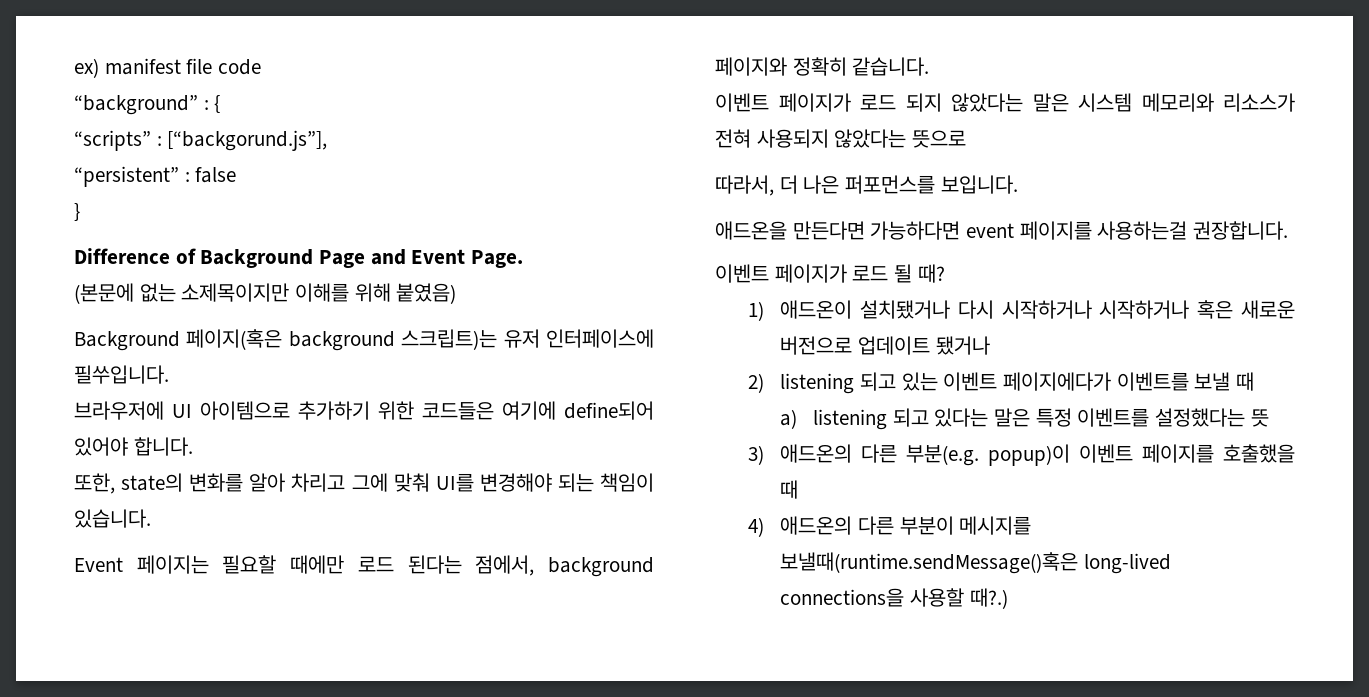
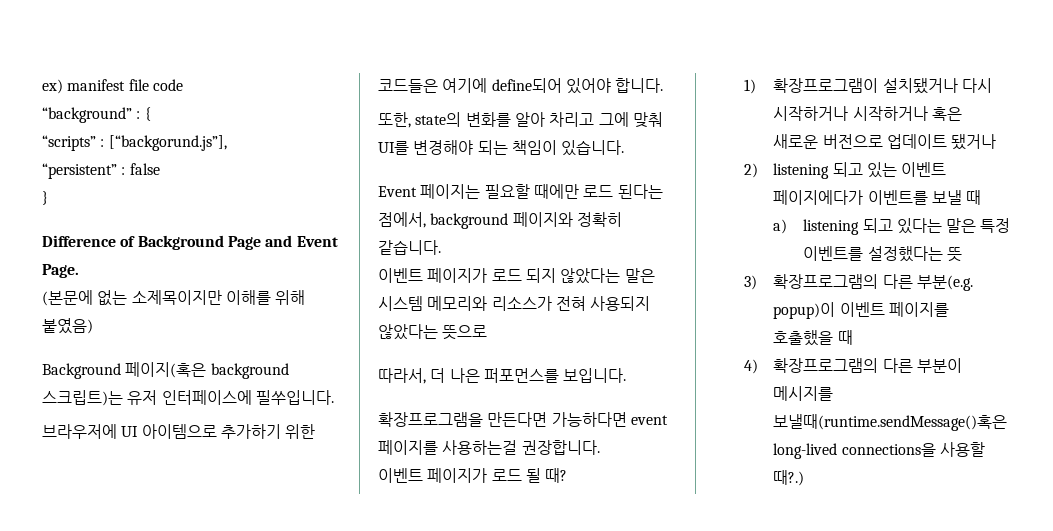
[715,221,787,240] 애드온을 -> [378,412,483,427] 확장프로그램을
[780,300,853,319] 애드온이 -> [773,78,879,93] 확장프로그램이
[780,444,853,463] 애드온의 -> [773,274,879,289] 확장프로그램의
[780,516,853,535] 애드온의 -> [773,358,879,373] 확장프로그램의

